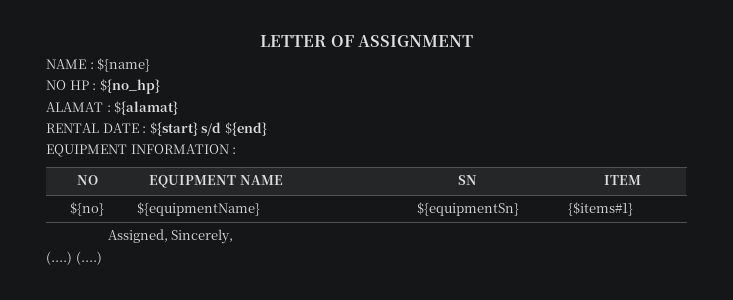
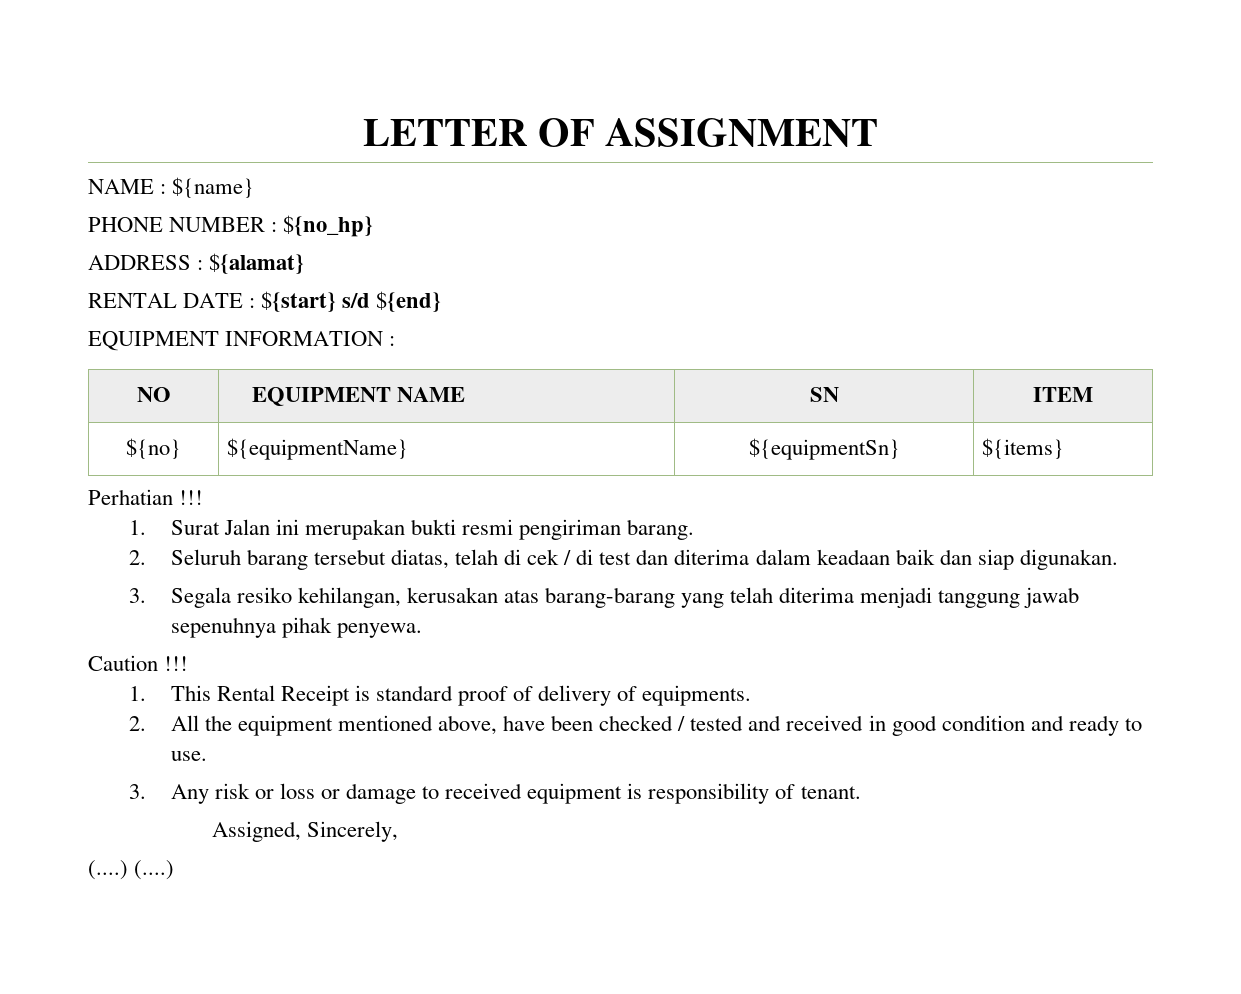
[46,80,89,90] NO HP -> [88,217,266,232] PHONE NUMBER
[46,102,103,112] ALAMAT -> [88,255,191,270] ADDRESS
[567,202,633,216] {$items#1} -> [982,438,1065,459] [88,489,204,505] [129,519,695,540] [129,549,1118,570] [129,587,1080,608] [170,617,422,638] [88,655,189,671] [129,685,752,706] [129,715,1142,736] [170,751,207,761] [129,783,861,804] ${items} // Perhatian !!! // 1. Surat Jalan ini merupakan bukti resmi pengiriman barang. // 2. Seluruh barang tersebut diatas, telah di cek / di test dan diterima dalam keadaan baik dan siap digunakan. // 3. Segala resiko kehilangan, kerusakan atas barang-barang yang telah diterima menjadi tanggung jawab sepenuhnya pihak penyewa. // Caution !!! // 1. This Rental Receipt is standard proof of delivery of equipments. // 2. All the equipment mentioned above, have been checked / tested and received in good condition and ready to use. // 3. Any risk or loss or damage to received equipment is responsibility of tenant.

